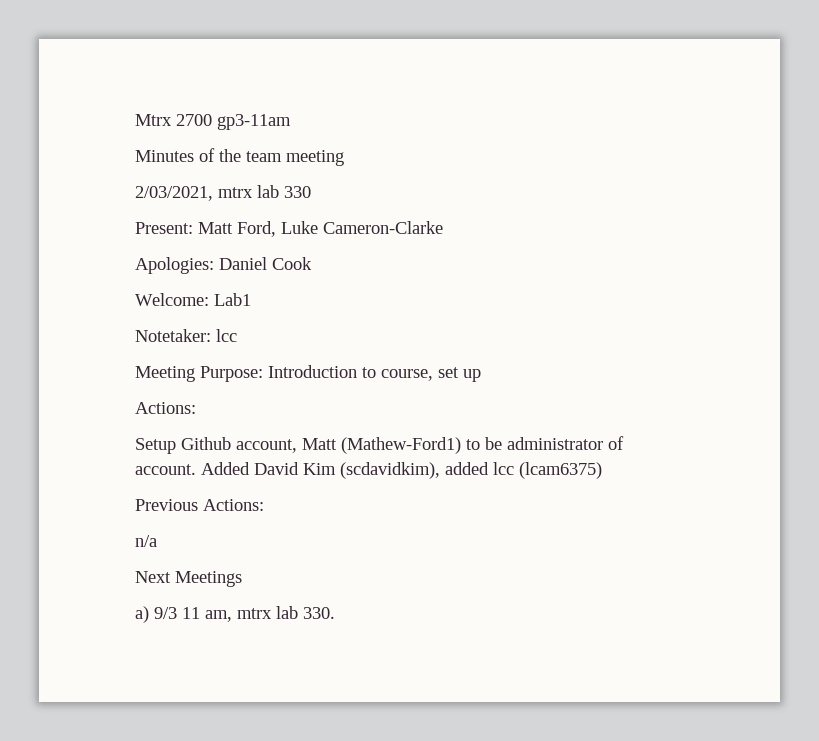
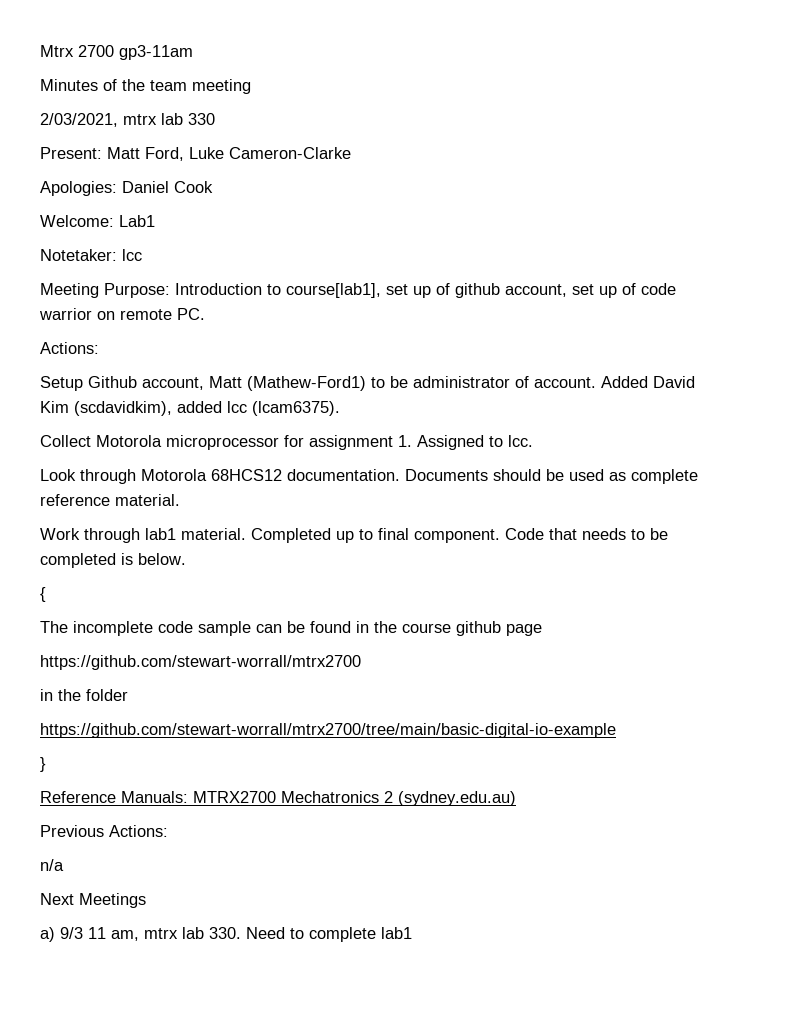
[381,367,481,382] course, set up -> [286,283,676,298] [39,308,205,320] course[lab1], set up of github account, set up of code warrior on remote PC.
[519,462,602,479] (lcam6375) -> [252,401,340,416] [40,435,533,450] [40,469,698,484] [40,494,180,506] [40,528,668,543] [40,553,186,568] [40,587,46,602] [40,621,542,636] [40,655,361,670] [40,689,128,701] [40,723,616,738] [40,757,46,772] [40,791,516,806] (lcam6375). // Collect Motorola microprocessor for assignment 1. Assigned to lcc. // Look through Motorola 68HCS12 documentation. Documents should be used as complete reference material. // Work through lab1 material. Completed up to final component. Code that needs to be completed is below. // { // The incomplete code sample can be found in the course github page // https://github.com/stewart-worrall/mtrx2700 // in the folder // https://github.com/stewart-worrall/mtrx2700/tree/main/basic-digital-io-example // } // Reference Manuals: MTRX2700 Mechatronics 2 (sydney.edu.au)
(335, 613) none -> [246,927,412,942] Need to complete lab1

